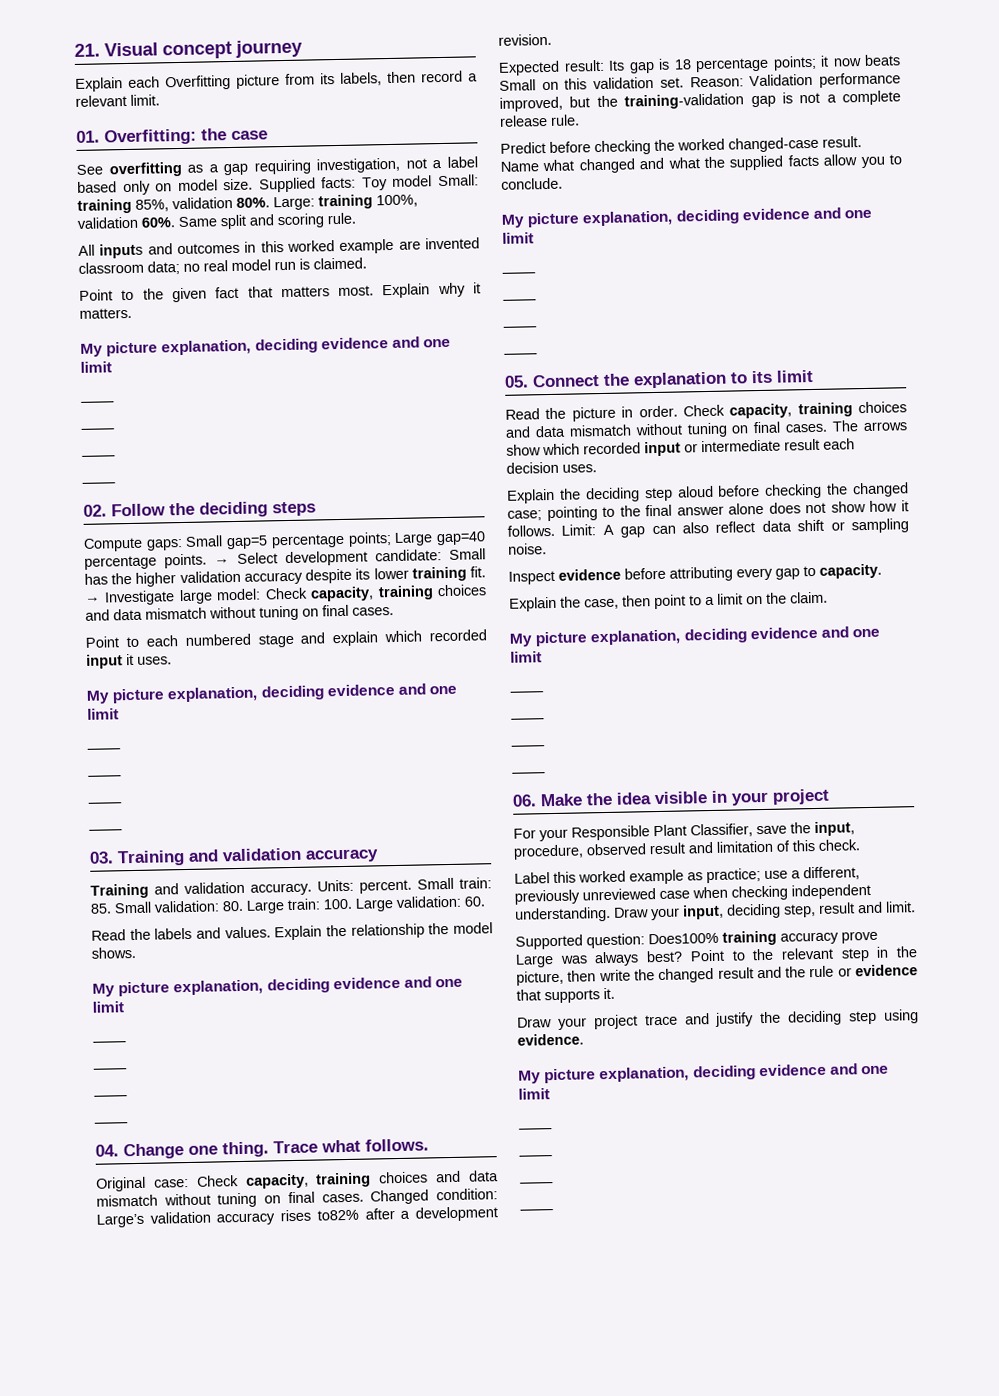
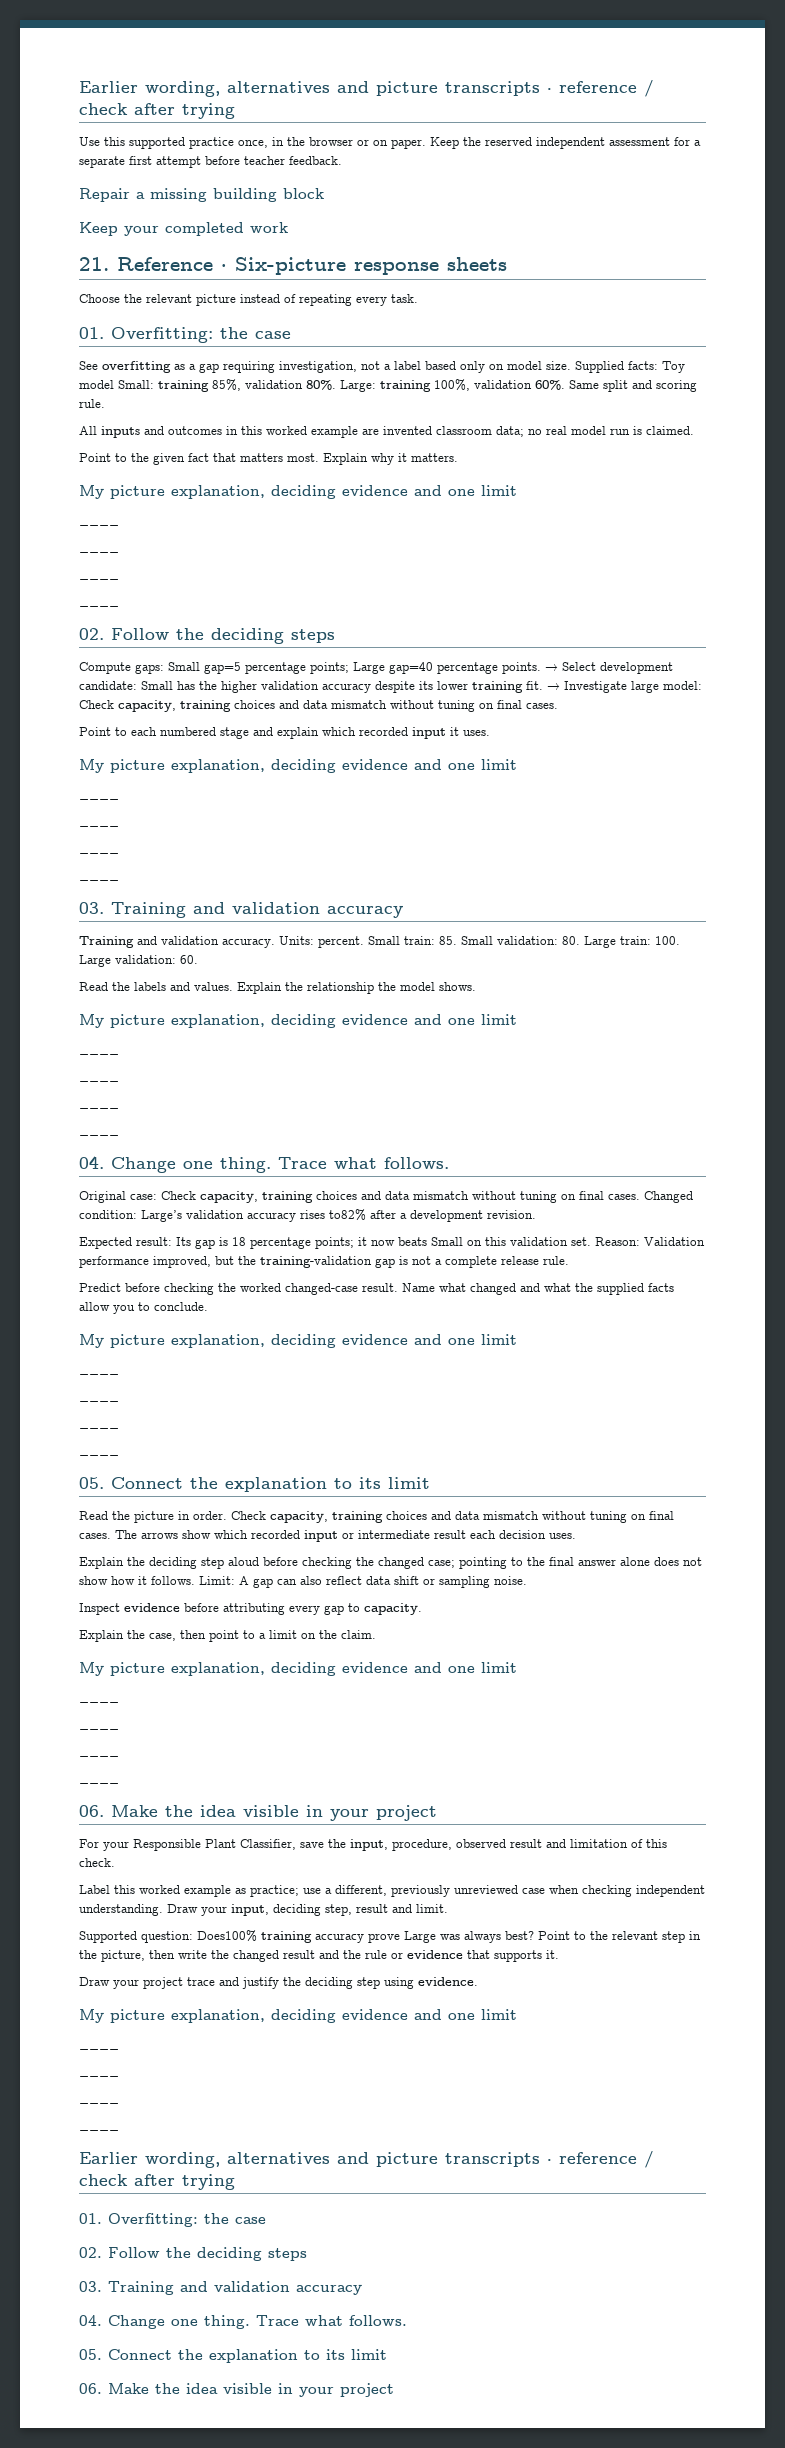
[74,39,303,60] [75,70,478,92] [75,94,160,107] 21. Visual concept journey // Explain each Overfitting picture from its labels, then record a relevant limit. -> [79,80,654,97] [79,103,235,119] [79,137,701,149] [79,156,342,168] [79,188,324,202] [79,222,288,236] [79,257,507,275] [79,294,418,306] Earlier wording, alternatives and picture transcripts · reference / check after trying // Use this supported practice once, in the browser or on paper. Keep the reserved independent assessment for a separate first attempt before teacher feedback. // Repair a missing building block // Keep your completed work // 21. Reference · Six-picture response sheets // Choose the relevant picture instead of repeating every task.
(554, 1209) none -> [79,2151,654,2168] [79,2174,235,2190] [79,2213,266,2227] [79,2247,307,2261] [79,2281,362,2295] [79,2315,407,2329] [79,2349,387,2363] [79,2383,394,2397] // Earlier wording, alternatives and picture transcripts · reference / check after trying // 01. Overfitting: the case // 02. Follow the deciding steps // 03. Training and validation accuracy // 04. Change one thing. Trace what follows. // 05. Connect the explanation to its limit // 06. Make the idea visible in your project

